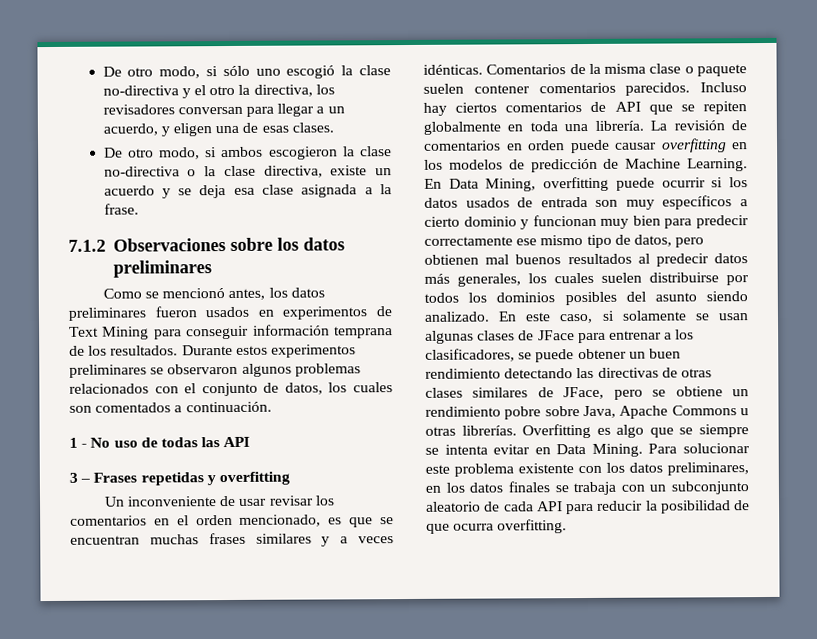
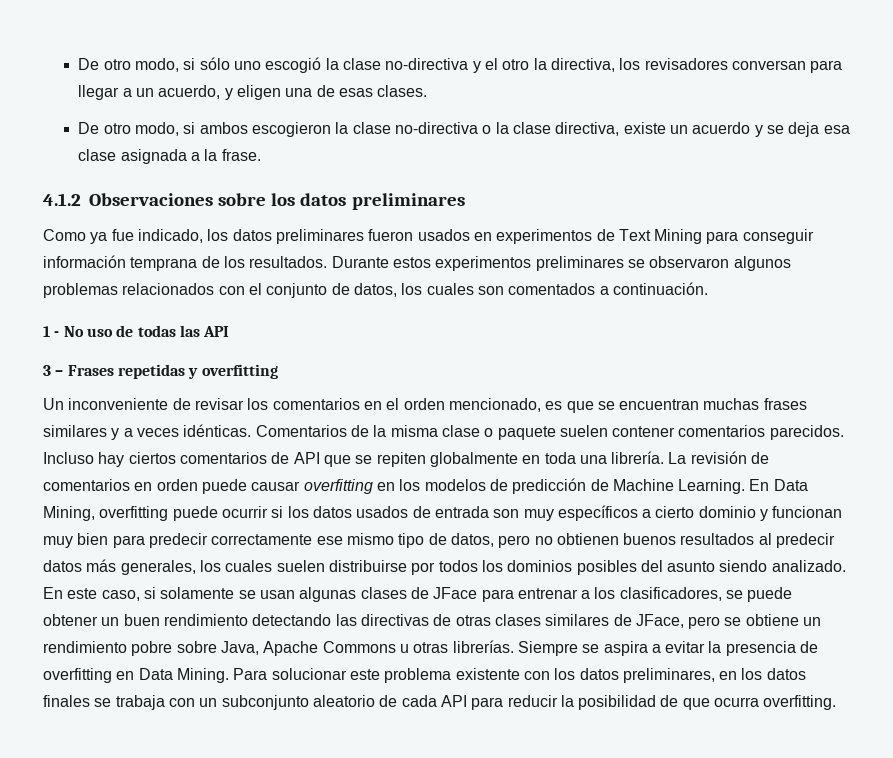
[68,239,106,252] 7.1.2 -> [43,193,81,206] 4.1.2
[145,288,266,301] se mencionó antes, -> [90,229,203,244] ya fue indicado,
[238,498,268,506] usar -> (191, 404) none
[424,254,510,265] obtienen mal -> [534,533,619,545] no obtienen
[522,423,749,439] [425,444,531,455] Overfitting es algo que se siempre se intenta evitar -> [517,641,819,656] [43,668,112,683] Siempre se aspira a evitar la presencia de overfitting

